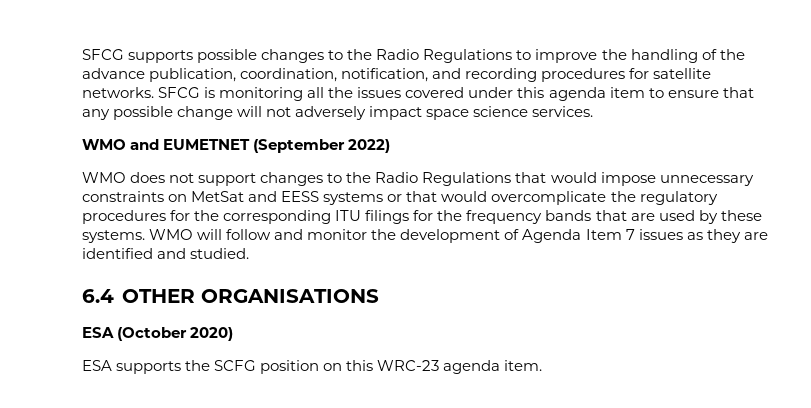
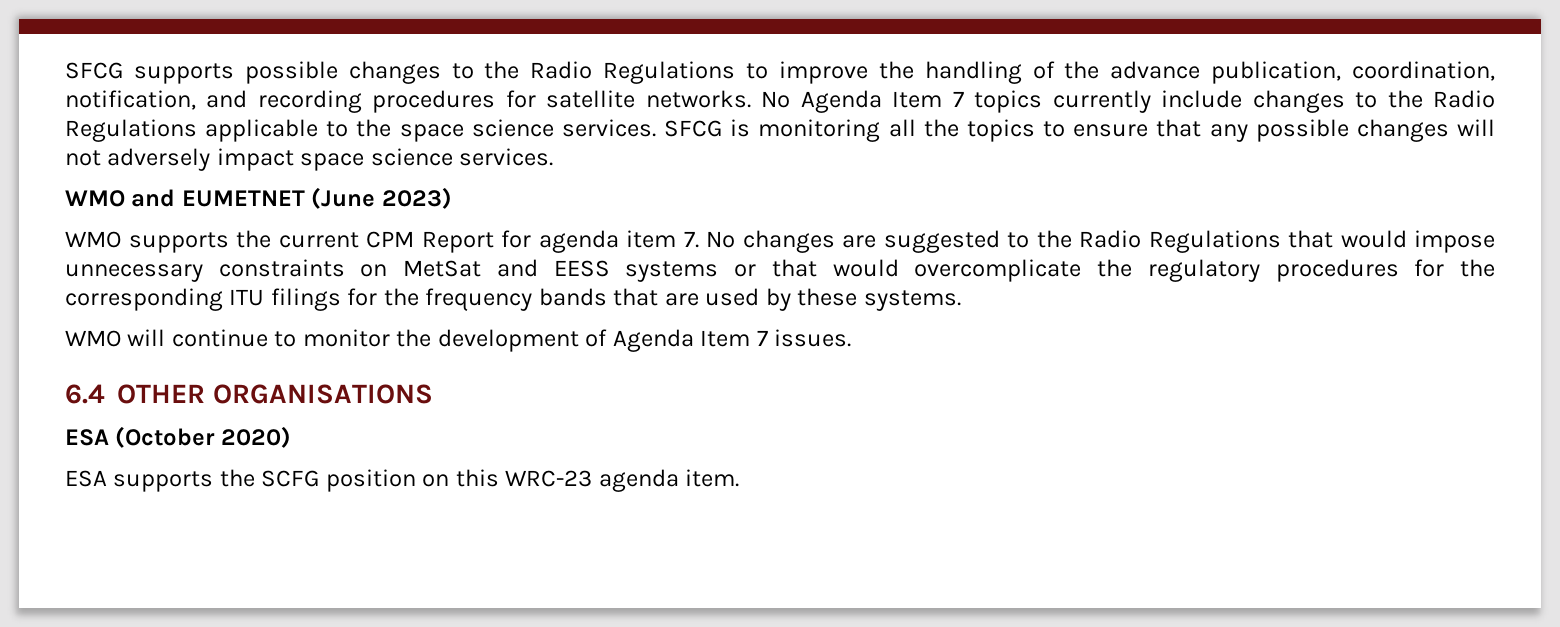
(154, 92) none -> [761,90,1496,113] [65,119,656,142] No Agenda Item 7 topics currently include changes to the Radio Regulations applicable to the space science services.
[357,87,645,101] issues covered under this agenda item -> [966,119,1035,142] topics
[177,106,234,120] change -> [1356,119,1449,142] changes
[253,139,391,153] [82,172,324,186] (September 2022) // WMO does not support changes -> [311,187,452,209] [65,230,1000,253] (June 2023) // WMO supports the current CPM Report for agenda item 7. No changes are suggested
(145, 236) none -> (961, 300) //
[226,229,304,240] follow and -> [171,329,297,347] continue to
[638,229,768,243] [82,248,250,259] issues as they are identified and studied. -> [774,329,852,347] issues.

